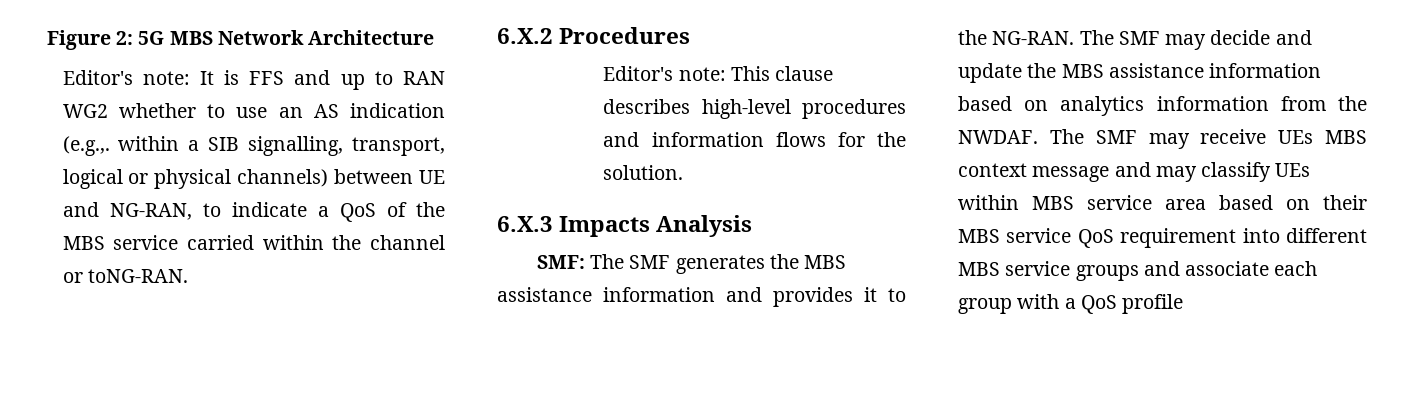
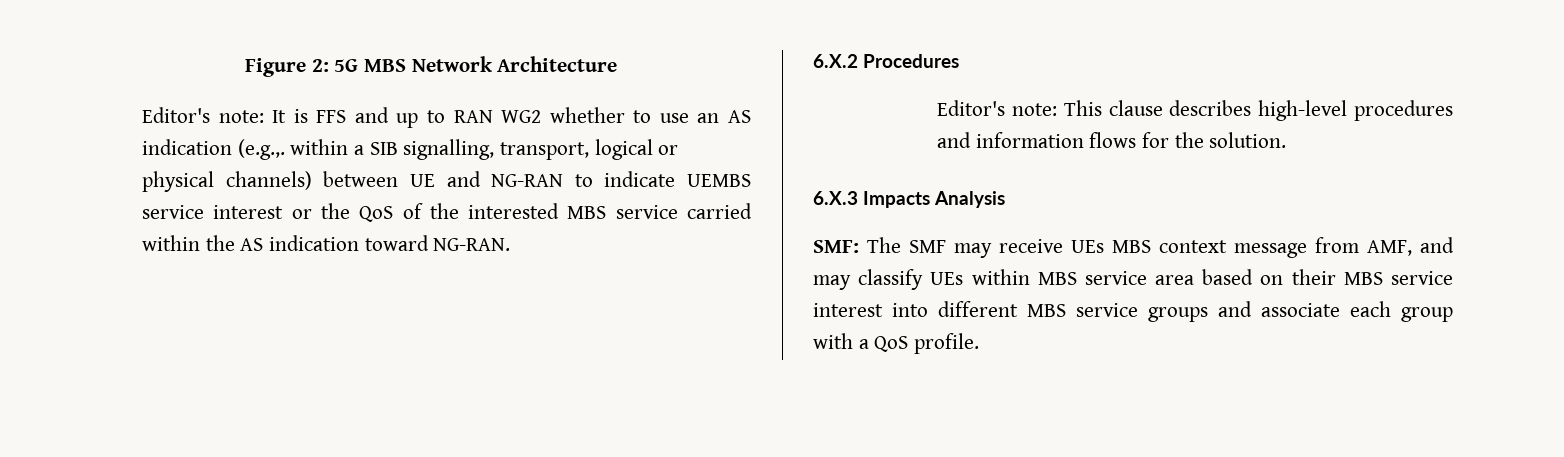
[109,203,192,220] NG-RAN, -> [491,174,564,187] NG-RAN
[317,206,329,217] a -> [687,174,751,187] [142,203,350,219] UEMBS service interest or the
(446, 209) none -> [468,203,560,219] interested
[370,235,445,250] [62,269,188,283] channel or toNG-RAN. -> [240,235,511,251] AS indication toward NG-RAN.
[675,254,847,274] [497,287,906,307] [958,30,1312,50] [958,63,1322,83] [958,96,1367,116] [958,129,1137,144] generates the MBS assistance information and provides it to the NG-RAN. The SMF may decide and update the MBS assistance information based on analytics information from the NWDAF. The SMF -> (946, 246) none
(1110, 174) none -> [1315,237,1412,256] from AMF,
[1077,228,1237,248] QoS requirement -> [813,303,883,317] interest
[1122,294,1184,314] profile -> [914,333,980,354] profile.

